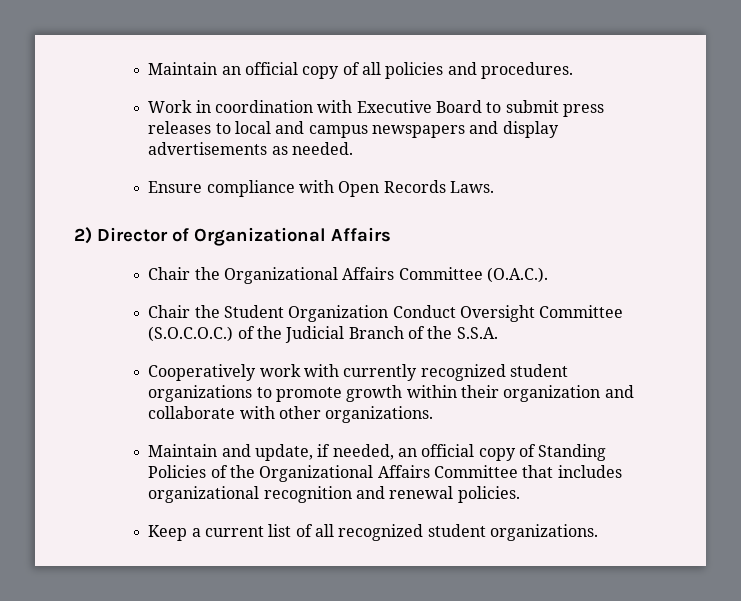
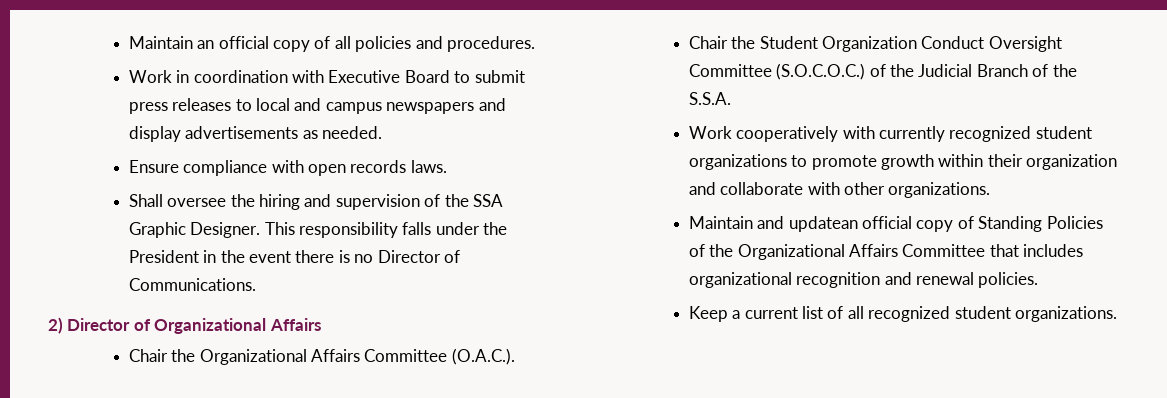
[338,180,495,197] Open Records Laws. -> [308,160,447,176] [128,194,504,210] [128,222,508,238] [128,250,461,263] [128,278,256,291] open records laws. // Shall oversee the hiring and supervision of the SSA Graphic Designer. This responsibility falls under the President in the event there is no Director of Communications.
[148,364,301,381] Cooperatively work -> [688,126,839,142] Work cooperatively
[255,444,418,461] update, if needed, an -> [788,216,858,232] updatean

